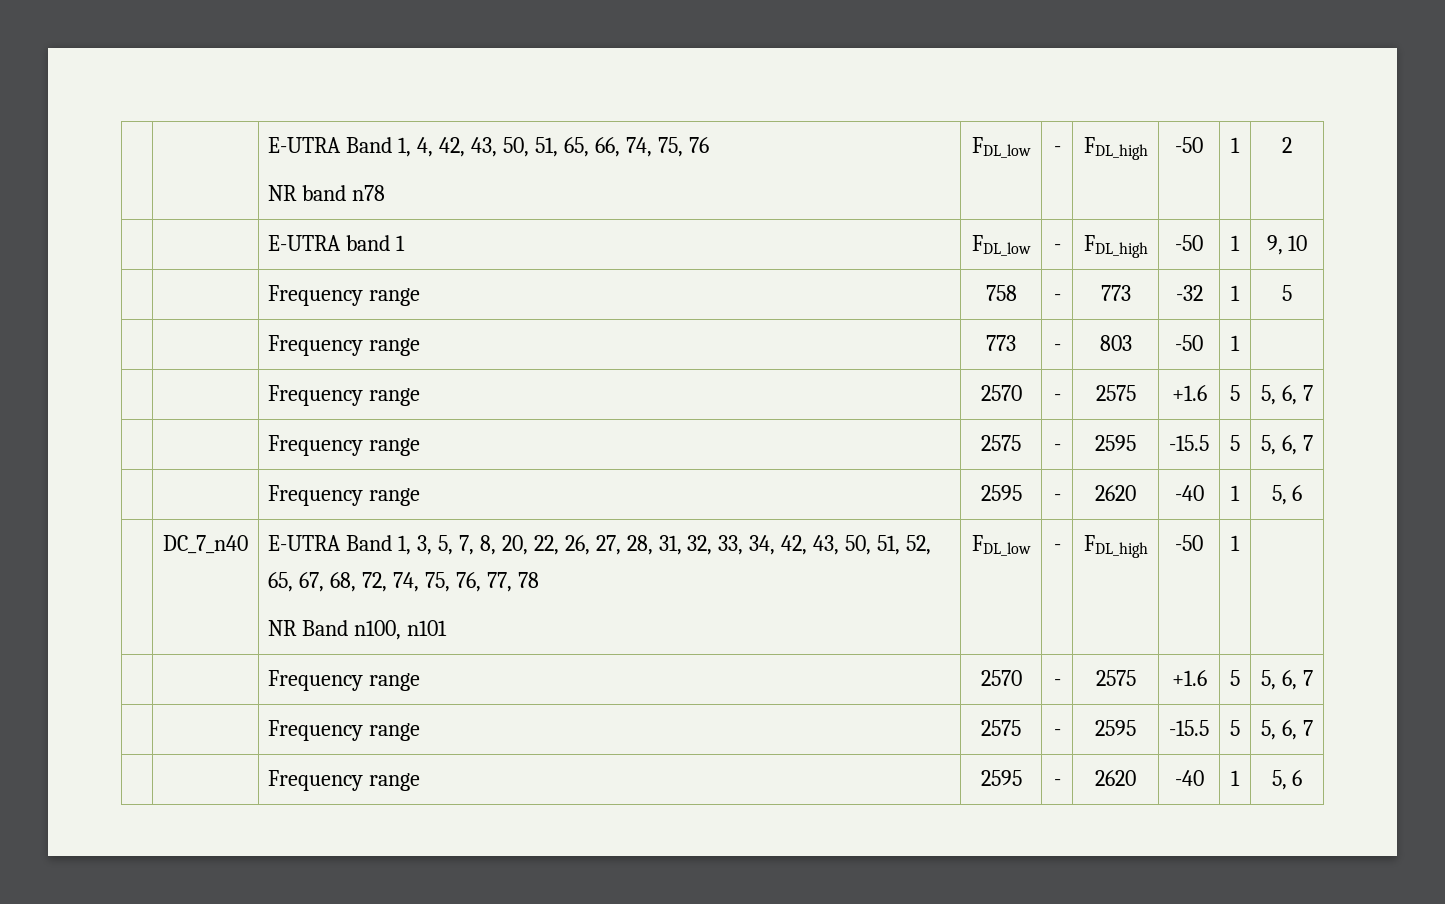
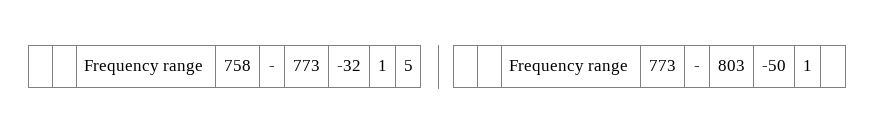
[268,137,709,157] [268,185,386,201] [971,137,1031,158] [1053,146,1061,153] [1083,137,1148,160] [1175,137,1203,153] [1231,137,1240,153] [1282,137,1292,153] [268,235,406,251] [971,235,1031,256] [1053,244,1061,251] [1083,235,1148,258] [1175,235,1203,251] [1231,235,1240,251] [1266,235,1308,255] | | E-UTRA Band 1, 4, 42, 43, 50, 51, 65, 66, 74, 75, 76 // NR band n78 | FDL_low | - | FDL_high | -50 | 1 | 2 // | | E-UTRA band 1 | FDL_low | - | FDL_high | -50 | 1 | 9, 10 // | -> (83, 67) |
[268,385,421,406] [980,385,1022,401] [1053,394,1061,401] [1095,385,1136,401] [1171,385,1207,401] [1230,385,1240,401] [1261,385,1313,405] [268,435,421,456] [981,435,1021,451] [1053,444,1061,451] [1095,435,1136,451] [1169,435,1209,451] [1230,435,1240,451] [1261,435,1313,455] [268,485,421,506] [980,485,1022,501] [1053,494,1061,501] [1095,485,1136,501] [1174,485,1204,501] [1231,485,1240,501] [1271,485,1303,505] [163,535,248,554] [268,535,932,555] [268,572,539,592] [268,620,448,640] [971,535,1031,556] [1053,544,1061,551] [1083,535,1148,558] [1175,535,1203,551] [1231,535,1240,551] [268,670,421,691] [980,670,1022,686] [1053,679,1061,686] [1095,670,1136,686] [1171,670,1207,686] [1230,670,1240,686] [1261,670,1313,690] [268,720,421,741] [981,720,1021,736] [1053,729,1061,736] [1095,720,1136,736] [1169,720,1209,736] [1230,720,1240,736] [1261,720,1313,740] [268,770,421,791] [980,770,1022,786] [1053,779,1061,786] [1095,770,1136,786] [1174,770,1204,786] [1231,770,1240,786] [1271,770,1303,790] // | | Frequency range | 2570 | - | 2575 | +1.6 | 5 | 5, 6, 7 // | | Frequency range | 2575 | - | 2595 | -15.5 | 5 | 5, 6, 7 // | | Frequency range | 2595 | - | 2620 | -40 | 1 | 5, 6 // | DC_7_n40 | E-UTRA Band 1, 3, 5, 7, 8, 20, 22, 26, 27, 28, 31, 32, 33, 34, 42, 43, 50, 51, 52, 65, 67, 68, 72, 74, 75, 76, 77, 78 // NR Band n100, n101 | FDL_low | - | FDL_high | -50 | 1 | // | | Frequency range | 2570 | - | 2575 | +1.6 | 5 | 5, 6, 7 // | | Frequency range | 2575 | - | 2595 | -15.5 | 5 | 5, 6, 7 // | | Frequency range | 2595 | - | 2620 | -40 | 1 | 5, 6 -> (812, 65) none

